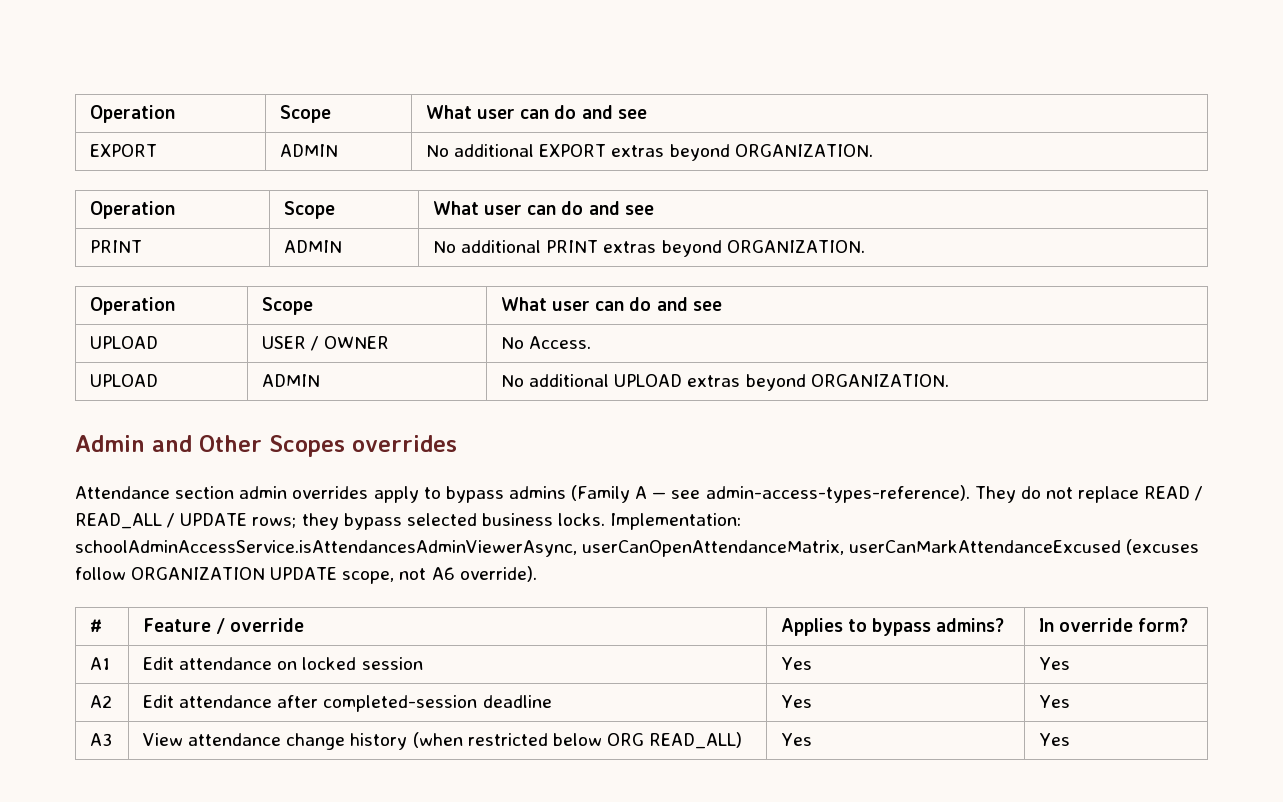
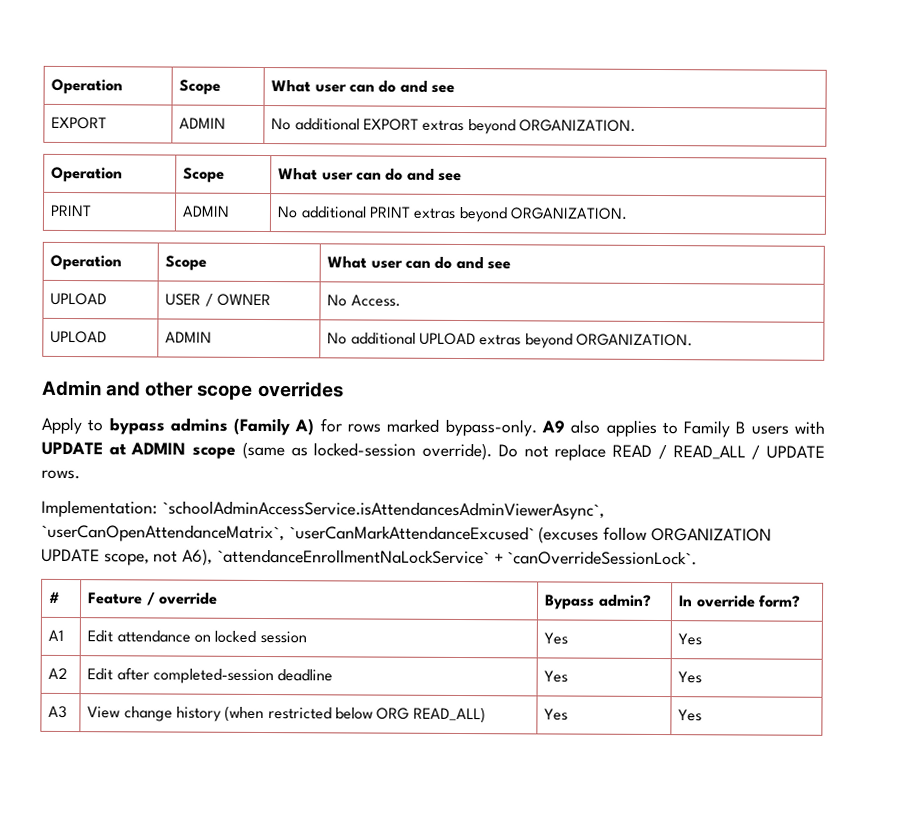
[199,435,345,457] Other Scopes -> [145,381,254,400] other scope
[75,485,1041,503] Attendance section admin overrides apply to bypass admins (Family A — see admin-access-types-reference). They do -> [41,416,825,438] [41,441,518,461] Apply to bypass admins (Family A) for rows marked bypass-only. A9 also applies to Family B users with UPDATE at ADMIN scope (same as locked-session override). Do
[252,513,742,530] [75,540,1122,557] rows; they bypass selected business locks. Implementation: schoolAdminAccessService.isAttendancesAdminViewerAsync, userCanOpenAttendanceMatrix, userCanMarkAttendanceExcused -> [41,469,80,480] [41,499,605,520] [41,523,535,543] rows. // Implementation: `schoolAdminAccessService.isAttendancesAdminViewerAsync`, `userCanOpenAttendanceMatrix`, `userCanMarkAttendanceExcused`
[431,566,537,582] A6 override). -> [182,548,698,566] A6), `attendanceEnrollmentNaLockService` + `canOverrideSessionLock`.
[781,618,1005,636] Applies to bypass admins? -> [544,594,652,610] Bypass admin?
[179,695,273,708] attendance -> (114, 674) none
[188,733,282,746] attendance -> (121, 712) none

